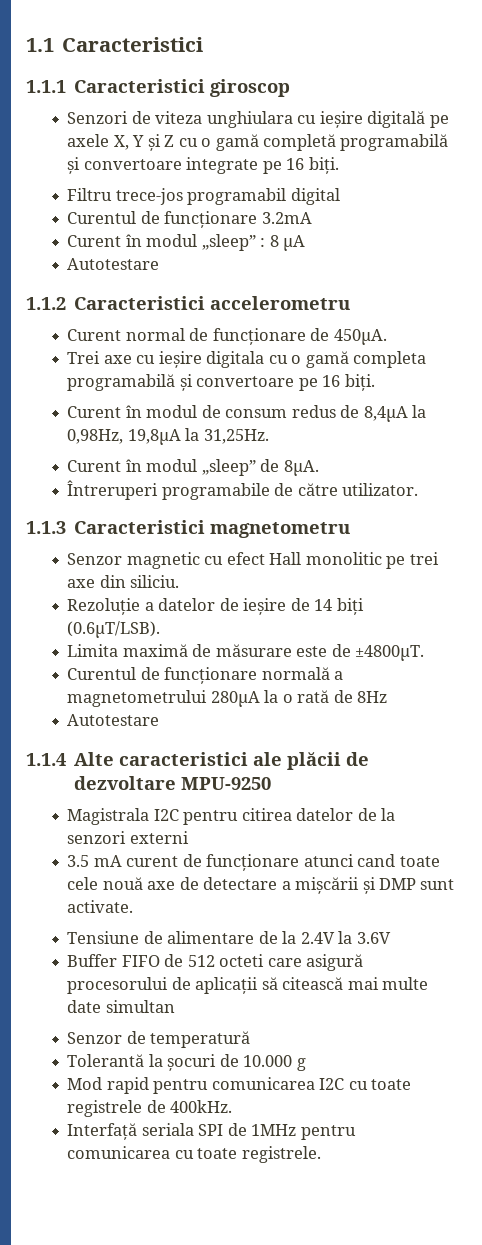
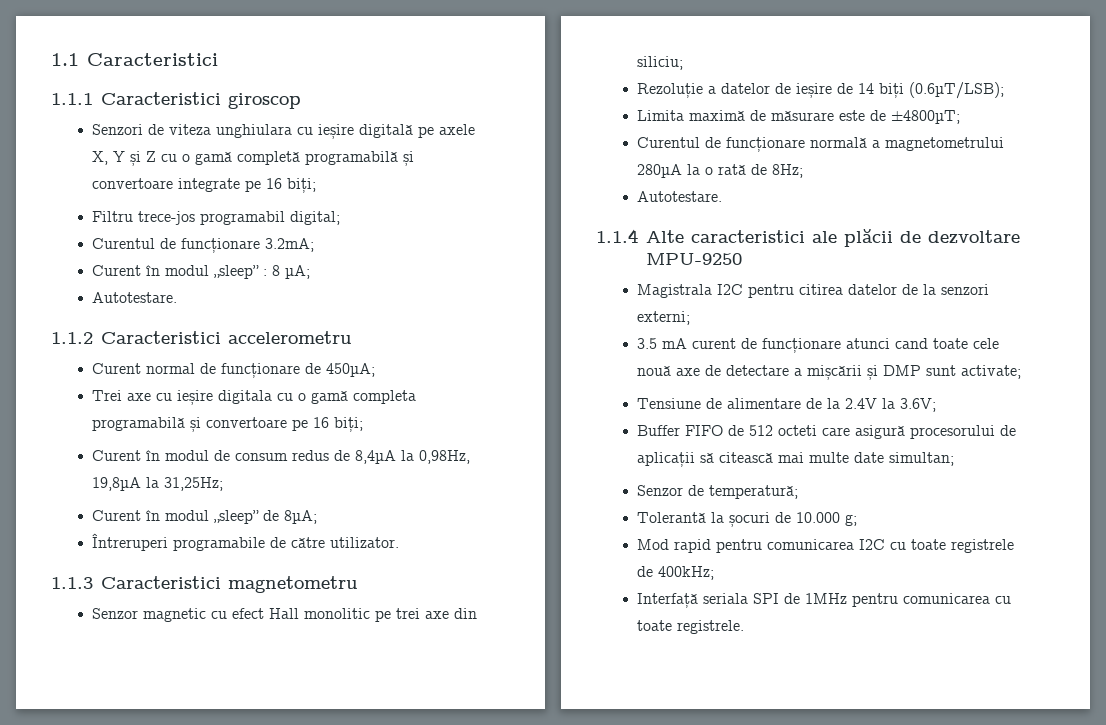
[308,157,339,174] biți. -> [287,178,317,193] biți;
[290,188,340,205] [67,211,312,228] digital // Curentul de funcționare 3.2mA -> [290,211,341,225] [92,238,315,253] digital; // Curentul de funcționare 3.2mA;
[283,235,306,251] [67,258,160,270] µA // Autotestare -> [285,265,311,279] [92,292,178,303] µA; // Autotestare.
[333,329,387,345] 450µA. -> [326,363,376,377] 450µA;
[344,374,375,391] biți. -> [334,417,364,432] biți;
[203,429,269,444] 31,25Hz. -> [164,477,224,491] 31,25Hz;
[283,460,319,476] 8µA. -> [284,510,318,524] 8µA;
[130,575,180,588] siliciu. -> [637,56,684,70] siliciu;
[67,621,161,638] (0.6µT/LSB). -> [909,82,1005,99] (0.6µT/LSB);
[355,645,425,661] ±4800µT. -> [891,110,961,124] ±4800µT;
[357,691,388,703] [67,714,160,726] 8Hz // Autotestare -> [772,164,804,178] [637,191,723,202] 8Hz; // Autotestare.
[129,831,189,844] externi -> [637,311,691,325] externi;
[67,900,134,913] activate. -> [961,365,1022,379] activate;
[356,932,391,944] 3.6V -> [900,398,937,412] 3.6V;
[105,1000,175,1013] simultan -> [889,452,955,466] simultan;
[150,1031,251,1048] temperatură -> [709,485,799,499] temperatură;
[296,1058,306,1071] g -> [845,514,858,526] g;
[170,1100,233,1113] 400kHz. -> [658,566,715,580] 400kHz;

